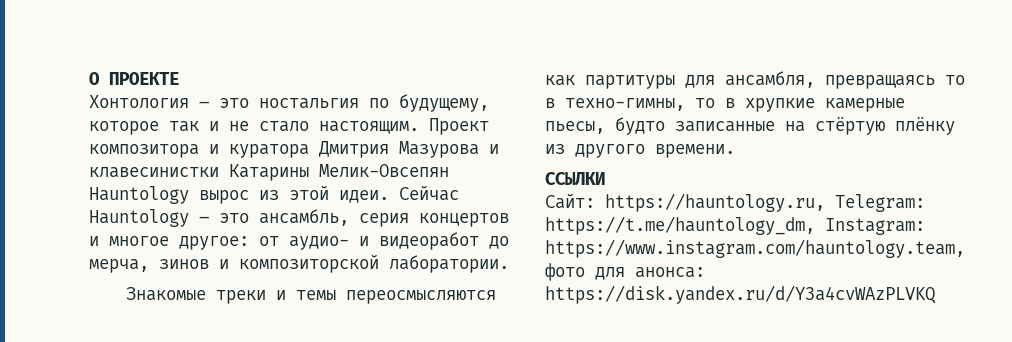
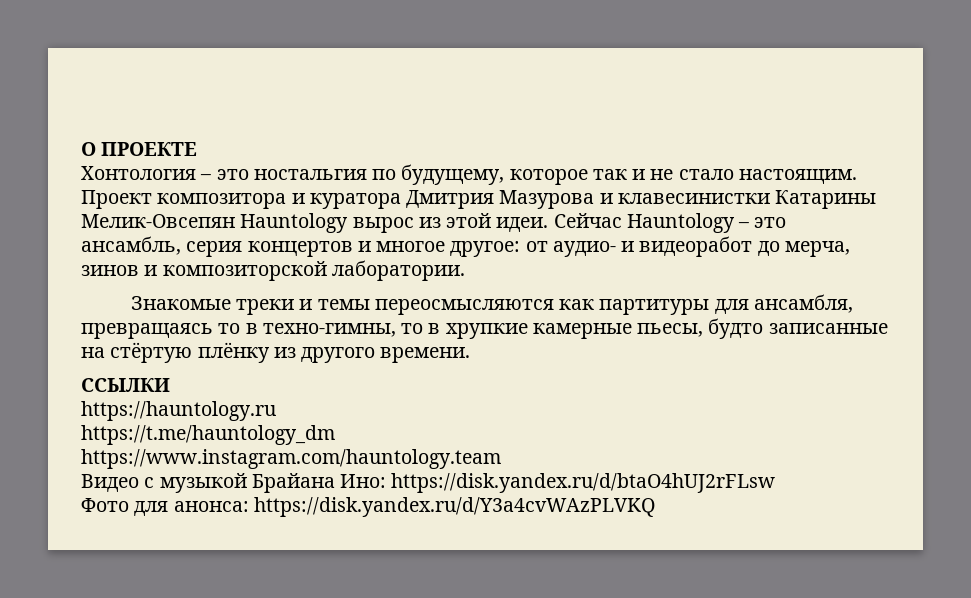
[545,193,925,212] [545,216,925,235] [545,239,965,258] [545,263,585,281] Сайт: https://hauntology.ru, Telegram: https://t.me/hauntology_dm, Instagram: https://www.instagram.com/hauntology.team, фото -> [81,401,276,421] [81,425,335,445] [81,449,501,469] [81,473,776,493] [81,498,129,512] https://hauntology.ru // https://t.me/hauntology_dm // https://www.instagram.com/hauntology.team // Видео с музыкой Брайана Ино: https://disk.yandex.ru/d/btaO4hUJ2rFLsw // Фото

